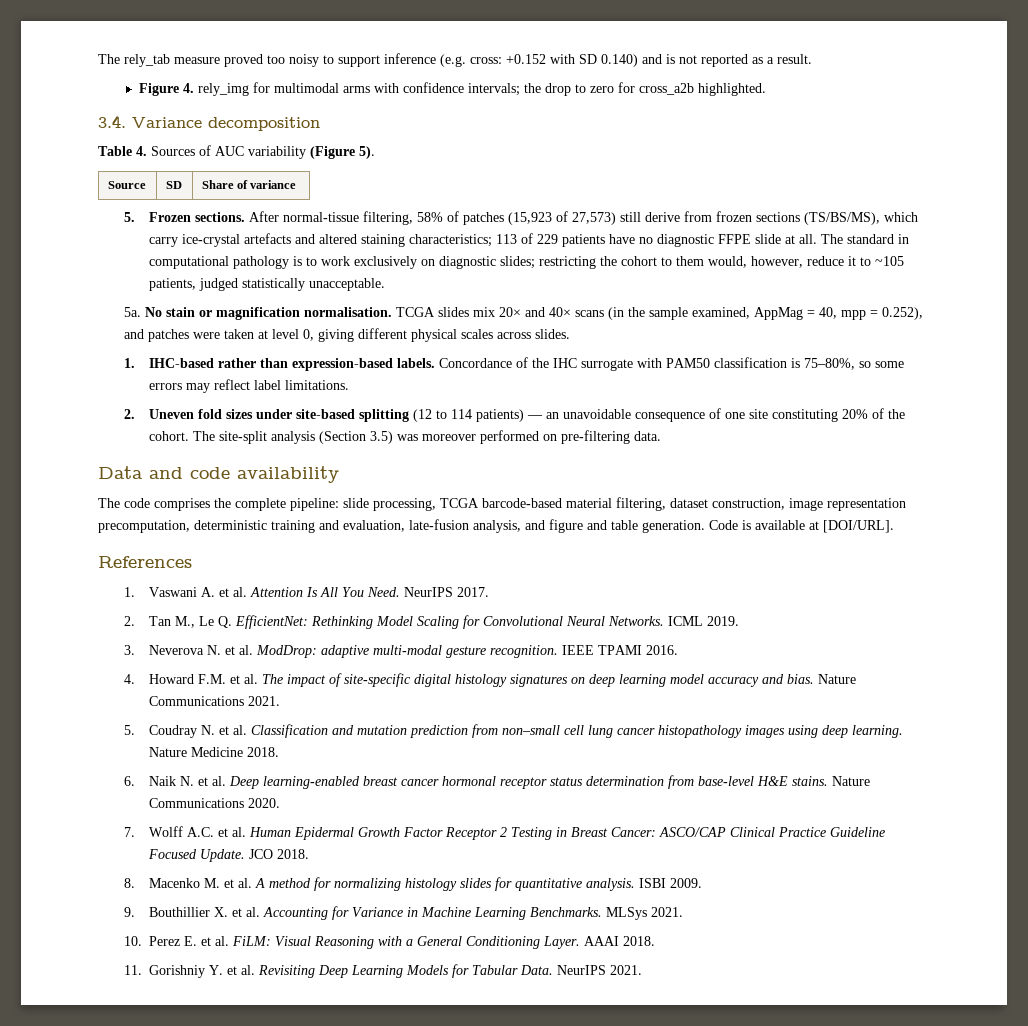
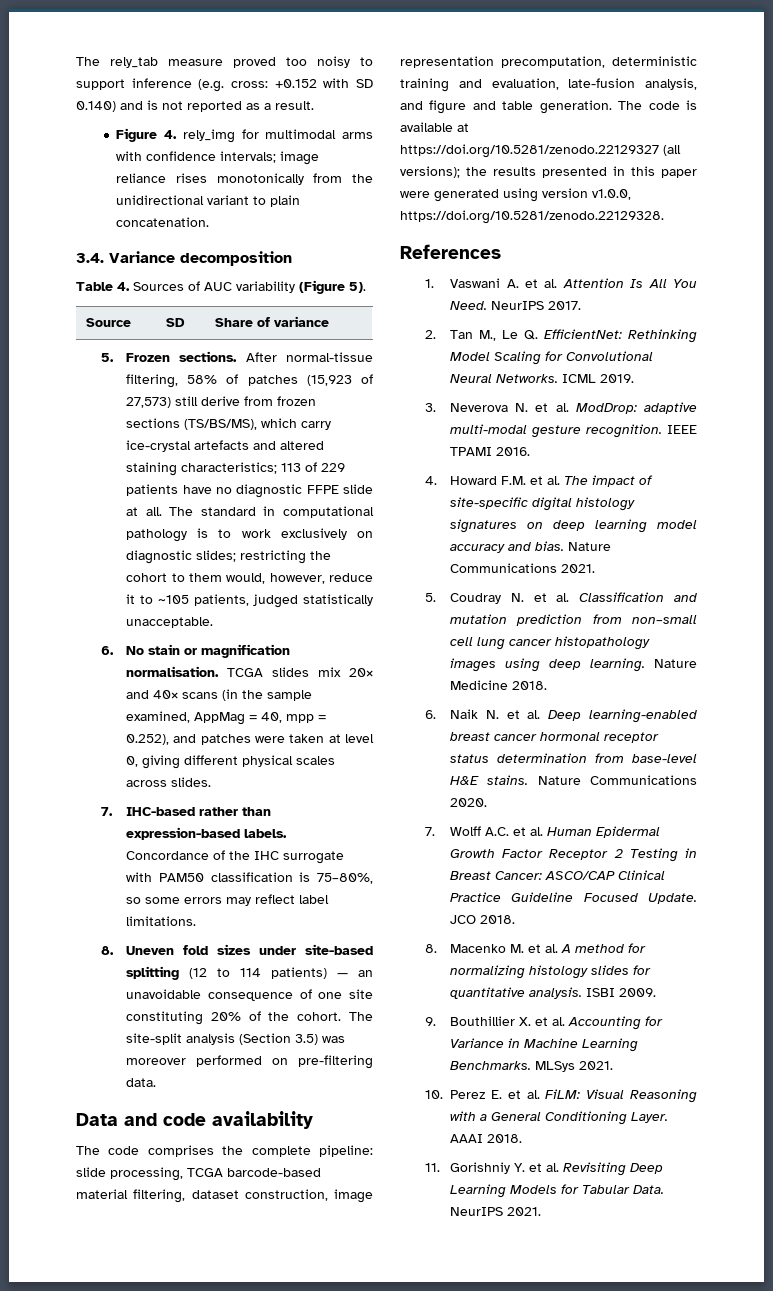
[524,82,767,96] the drop to zero for cross_a2b highlighted. -> [280,151,320,165] [116,173,373,185] [116,195,301,207] [116,217,210,227] image reliance rises monotonically from the unidirectional variant to plain concatenation.
[123,307,141,317] 5a. -> [101,646,115,655] 6.
[123,358,135,368] 1. -> [101,807,114,816] 7.
[123,409,135,419] 2. -> [101,946,115,955] 8.
[709,520,738,530] Code -> [618,101,680,110] The code
[823,520,894,533] [DOI/URL]. -> [400,144,681,158] [400,166,697,178] [400,188,631,202] [400,210,664,224] https://doi.org/10.5281/zenodo.22129327 (all versions); the results presented in this paper were generated using version v1.0.0, https://doi.org/10.5281/zenodo.22129328.

